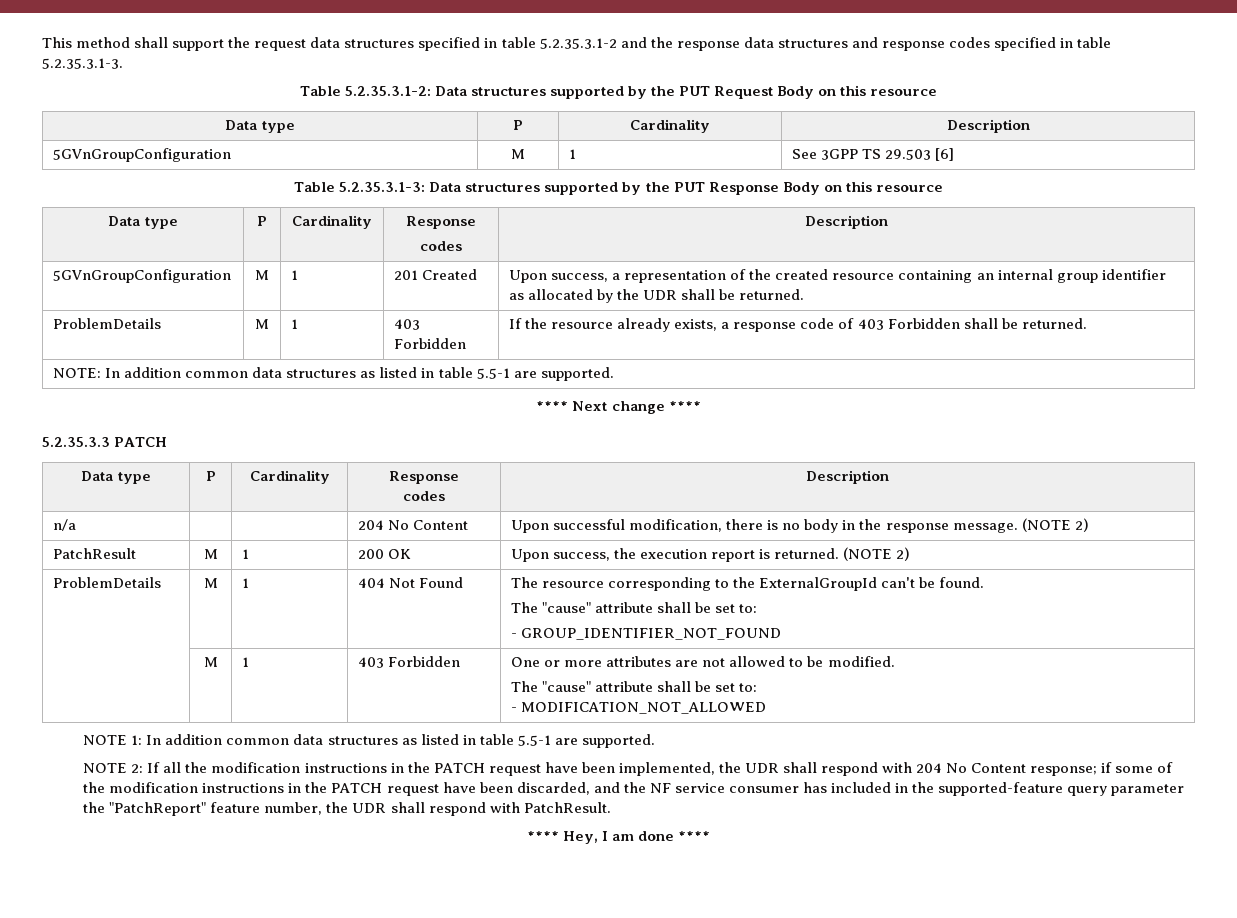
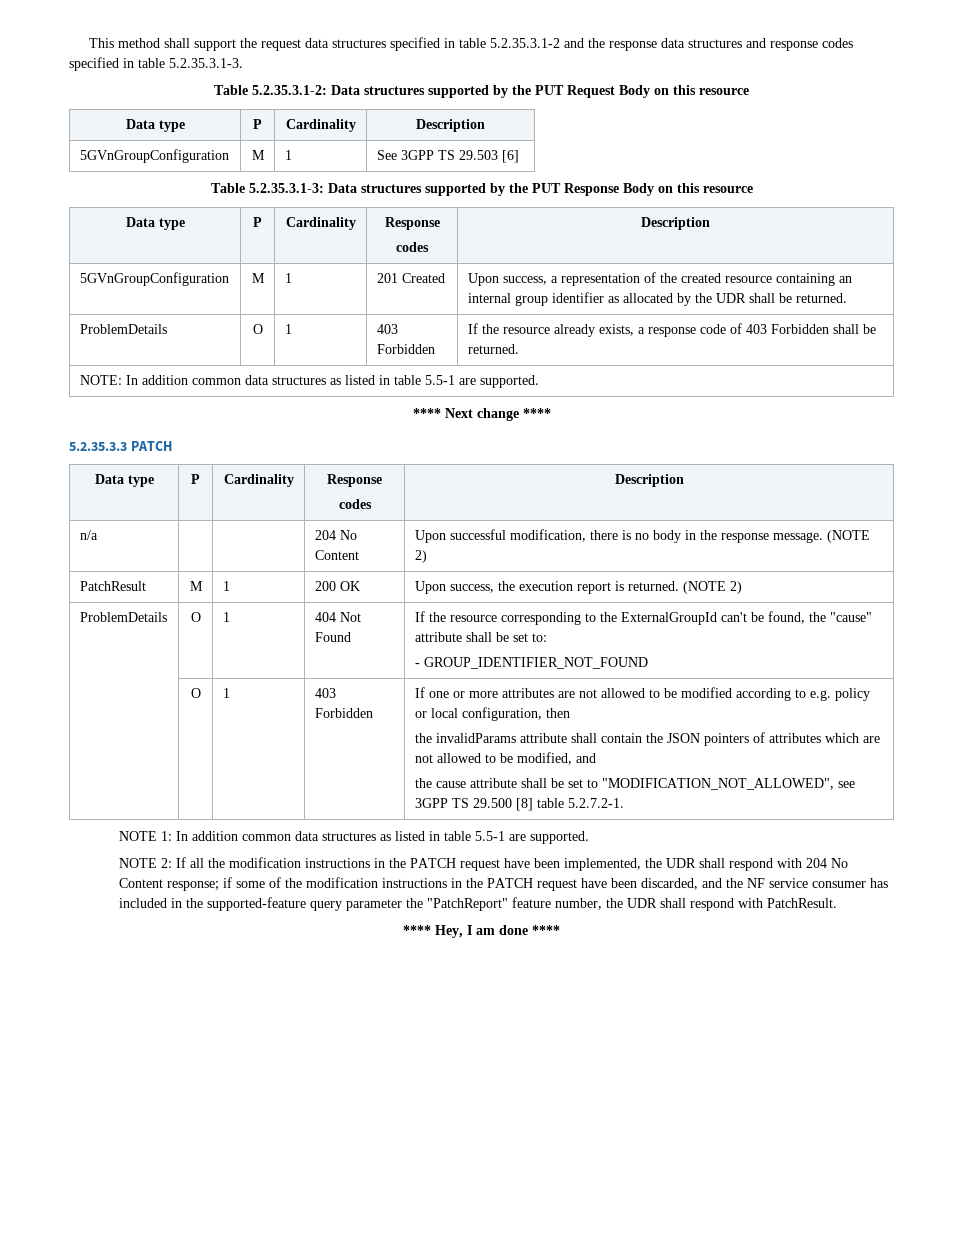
[255,319,269,329] M -> [252,324,263,334] O
[203,578,218,588] M -> [190,612,201,622] O
[511,577,539,588] The -> [414,611,446,622] If the
[939,577,985,588] [511,602,539,613] found. // The -> [767,611,826,624] found, the
[203,657,218,667] [242,657,250,667] [358,656,461,668] [511,657,541,667] M | 1 | 403 Forbidden | One -> [190,688,201,698] [222,688,230,698] [314,688,336,698] [314,708,373,718] [414,687,449,698] O | 1 | 403 Forbidden | If one
[827,656,895,667] [511,681,758,692] [511,702,767,714] modified. // The "cause" attribute shall be set to: // - MODIFICATION_NOT_ALLOWED -> [680,687,870,701] [414,707,570,721] [414,732,880,746] [414,752,596,765] [414,778,855,790] [414,798,624,811] modified according to e.g. policy or local configuration, then // the invalidParams attribute shall contain the JSON pointers of attributes which are not allowed to be modified, and // the cause attribute shall be set to "MODIFICATION_NOT_ALLOWED", see 3GPP TS 29.500 [8] table 5.2.7.2-1.

